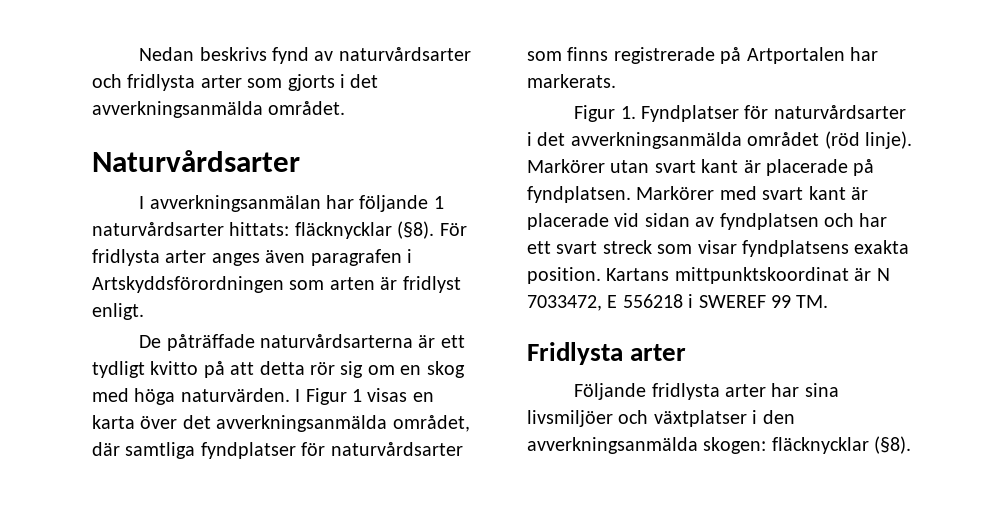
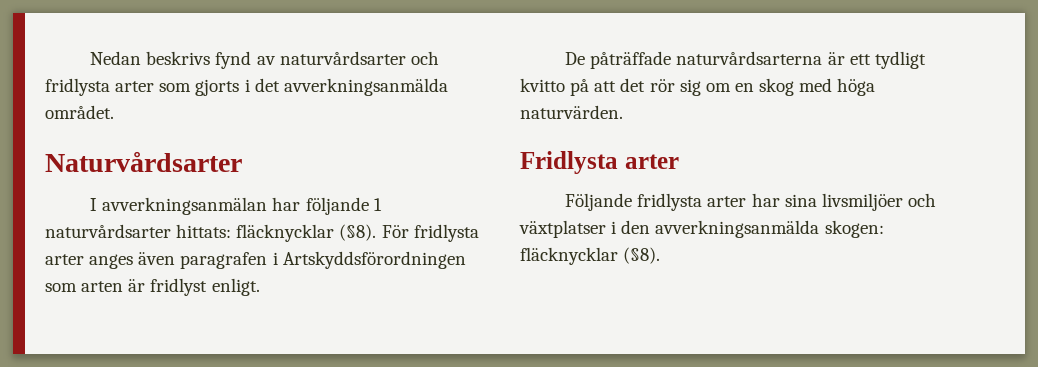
[259,361,305,375] detta -> [620,78,646,92] det
[295,388,434,405] [92,415,470,432] [92,442,463,459] [527,47,878,64] [527,74,616,88] [574,105,906,122] [527,131,912,149] [527,159,875,176] [527,186,868,203] [527,213,888,230] [527,240,910,257] [527,267,890,284] [527,294,829,311] I Figur 1 visas en karta över det avverkningsanmälda området, där samtliga fyndplatser för naturvårdsarter som finns registrerade på Artportalen har markerats. // Figur 1. Fyndplatser för naturvårdsarter i det avverkningsanmälda området (röd linje). Markörer utan svart kant är placerade på fyndplatsen. Markörer med svart kant är placerade vid sidan av fyndplatsen och har ett svart streck som visar fyndplatsens exakta position. Kartans mittpunktskoordinat är N 7033472, E 556218 i SWEREF 99 TM. -> (623, 112) none

